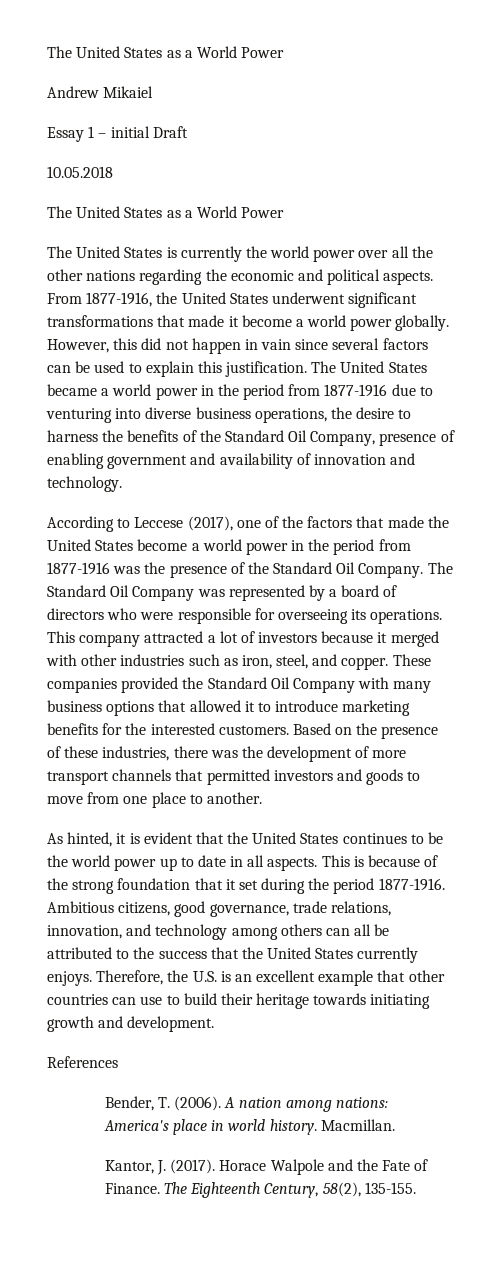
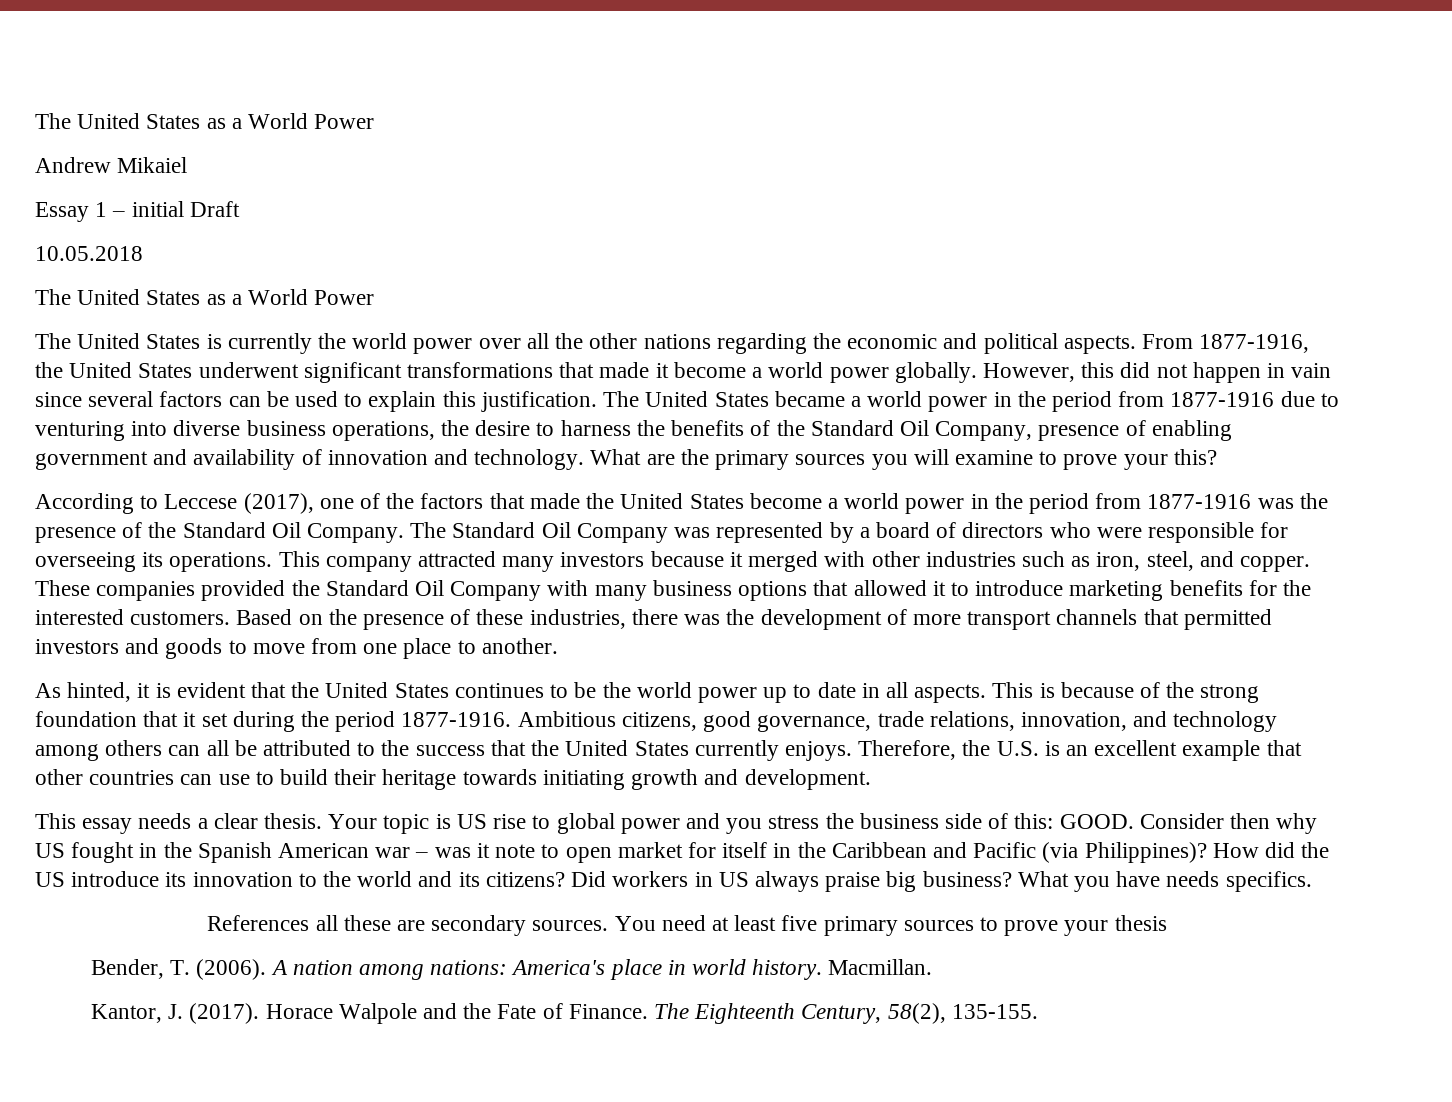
(122, 484) none -> [590,449,1217,470] What are the primary sources you will examine to prove your this?
[207,631,255,643] a lot of -> [502,556,555,572] many
[47,1056,118,1068] References -> [35,813,1318,834] [35,842,1330,863] [35,871,1312,892] [207,915,1167,936] This essay needs a clear thesis. Your topic is US rise to global power and you stress the business side of this: GOOD. Consider then why US fought in the Spanish American war – was it note to open market for itself in the Caribbean and Pacific (via Philippines)? How did the US introduce its innovation to the world and its citizens? Did workers in US always praise big business? What you have needs specifics. // References all these are secondary sources. You need at least five primary sources to prove your thesis

